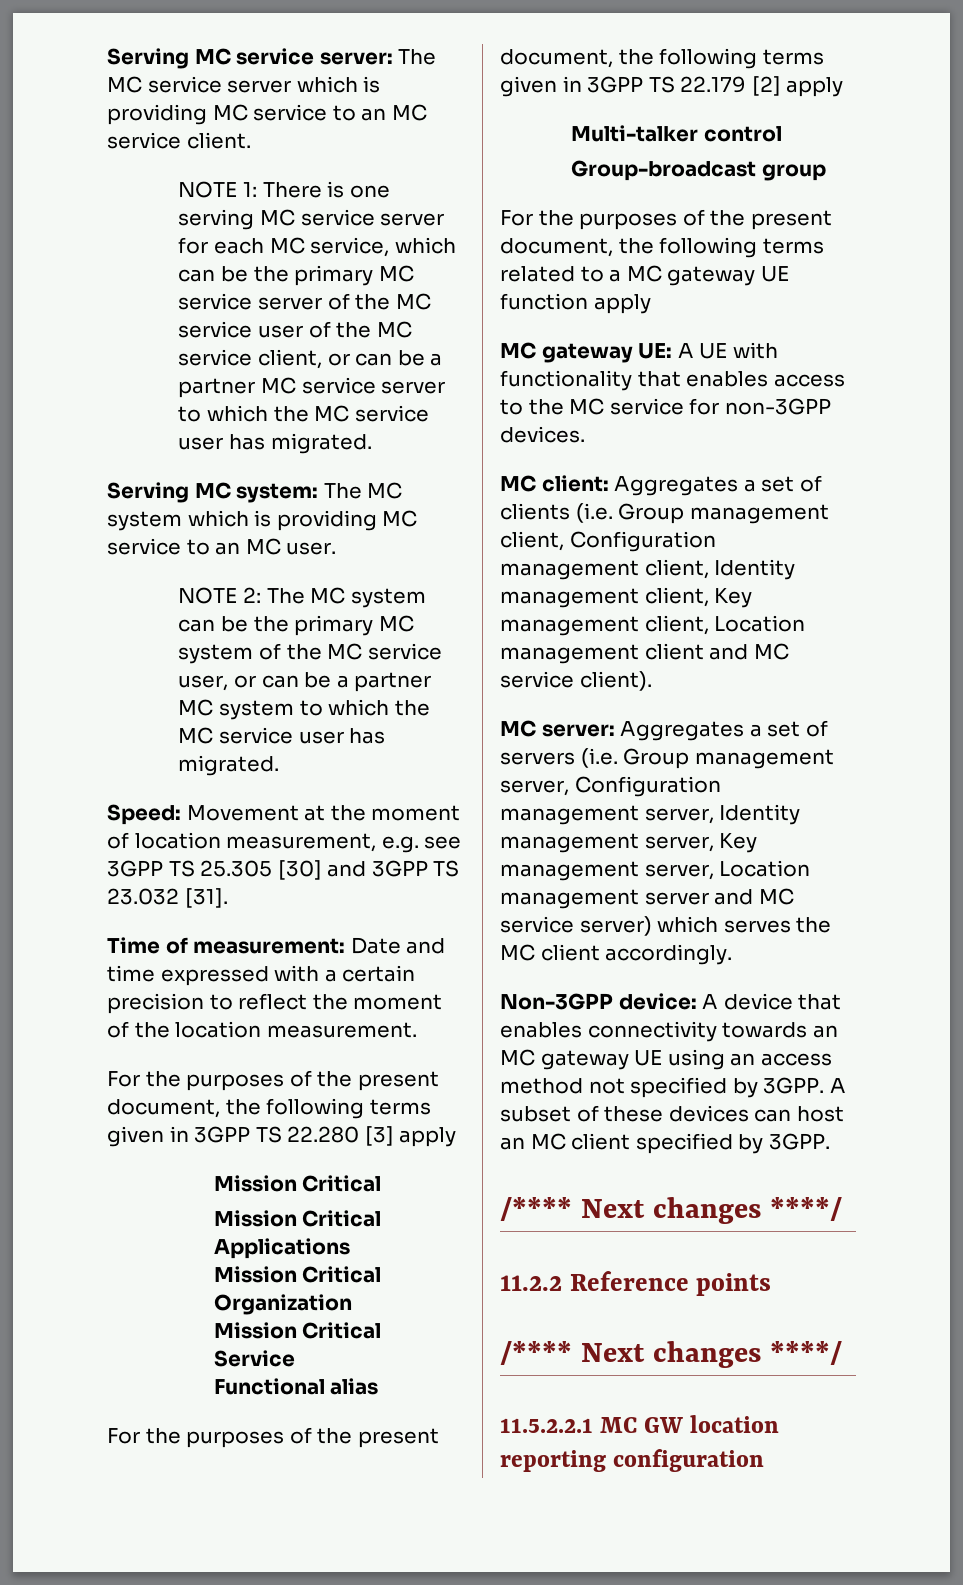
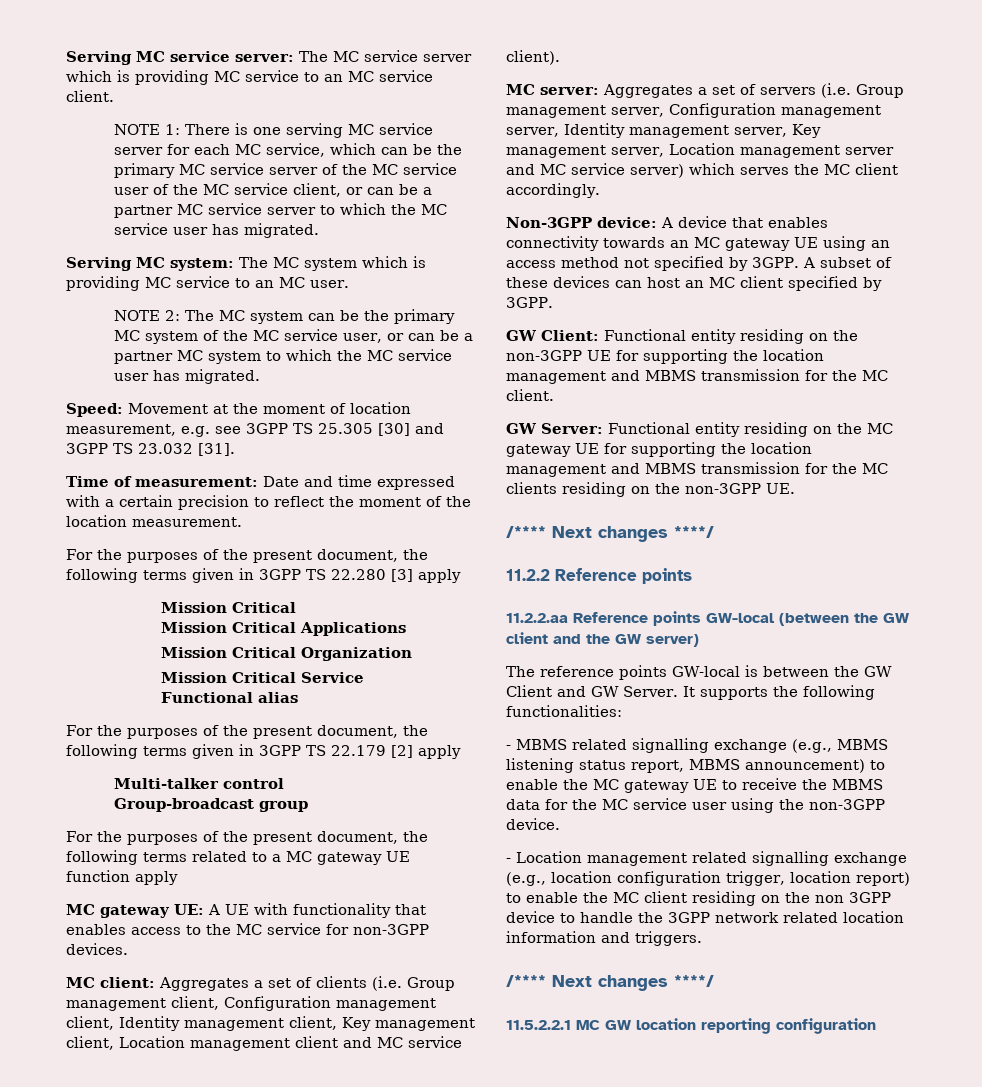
(830, 1141) none -> [506,329,858,344] [506,349,824,364] [506,369,888,384] [506,389,554,401] [506,422,893,437] [506,442,812,457] [506,462,888,477] [506,482,795,497] // GW Client: Functional entity residing on the non-3GPP UE for supporting the location management and MBMS transmission for the MC client. // GW Server: Functional entity residing on the MC gateway UE for supporting the location management and MBMS transmission for the MC clients residing on the non-3GPP UE.
(772, 1284) none -> [506,611,909,626] [506,632,699,647] [506,665,892,680] [506,685,875,700] [506,705,622,717] [506,738,888,753] [506,758,885,773] [506,778,883,793] [506,798,885,813] [506,818,560,830] [506,851,907,866] [506,871,910,886] [506,891,891,906] [506,911,904,923] [506,931,702,946] // 11.2.2.aa Reference points GW-local (between the GW client and the GW server) // The reference points GW-local is between the GW Client and GW Server. It supports the following functionalities: // - MBMS related signalling exchange (e.g., MBMS listening status report, MBMS announcement) to enable the MC gateway UE to receive the MBMS data for the MC service user using the non-3GPP device. // - Location management related signalling exchange (e.g., location configuration trigger, location report) to enable the MC client residing on the non 3GPP device to handle the 3GPP network related location information and triggers.

